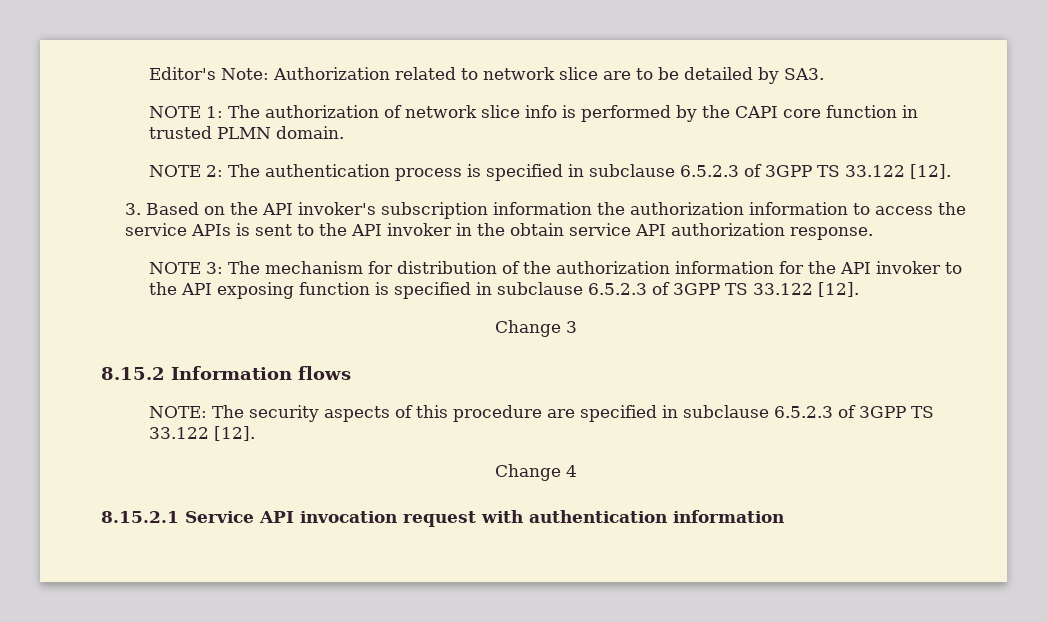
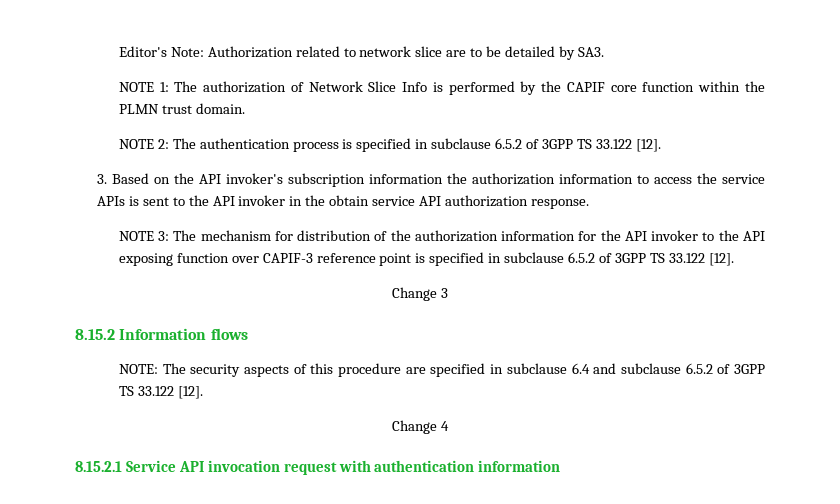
[404,105,557,118] network slice info -> [308,81,428,92] Network Slice Info
[734,106,778,118] CAPI -> [566,82,605,92] CAPIF
[901,105,918,118] [148,126,271,139] in trusted PLMN -> [698,81,766,92] [118,104,192,114] within the PLMN trust
[679,165,739,177] 6.5.2.3 -> [495,138,523,149] 6.5.2
[374,282,647,299] is specified in subclause 6.5.2.3 -> [231,252,595,266] over CAPIF-3 reference point is specified in subclause 6.5.2
[773,406,833,418] 6.5.2.3 -> [571,363,713,374] 6.4 and subclause 6.5.2

